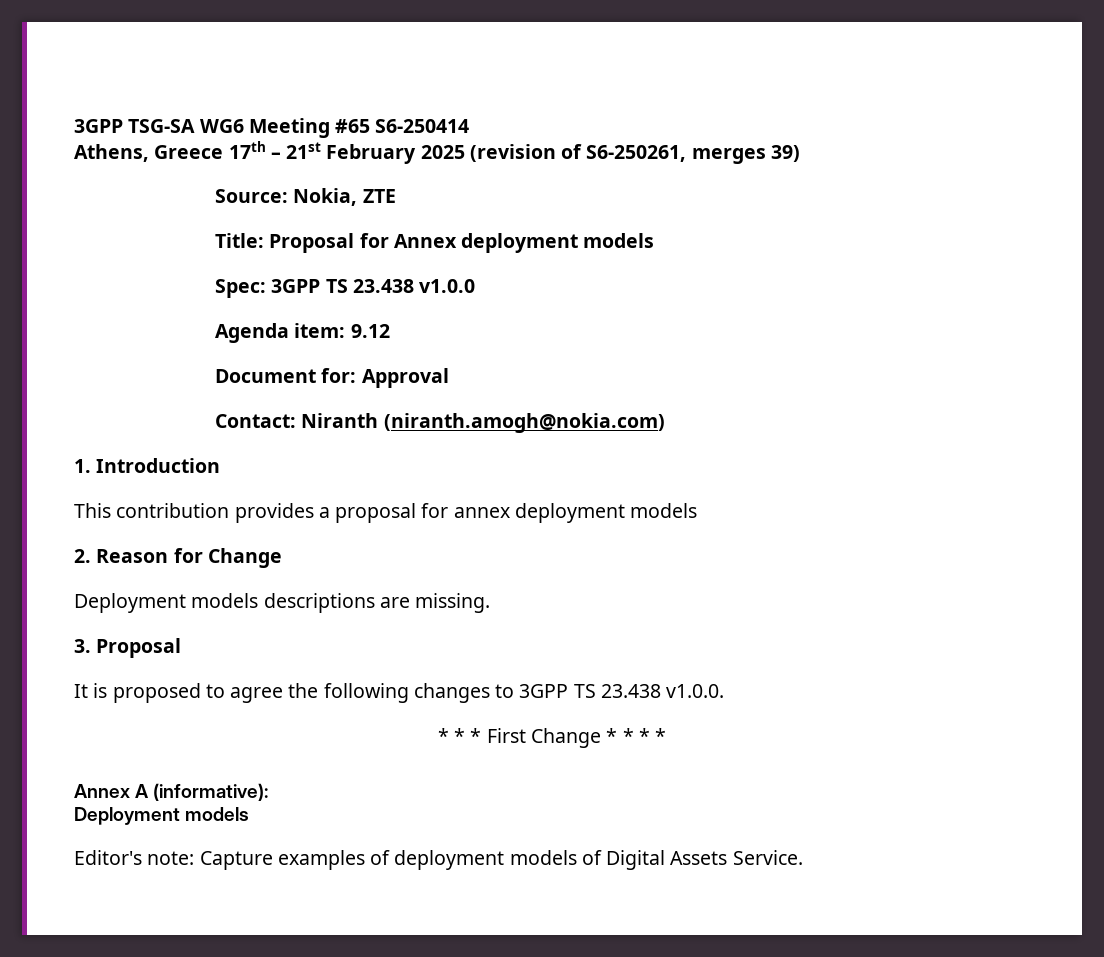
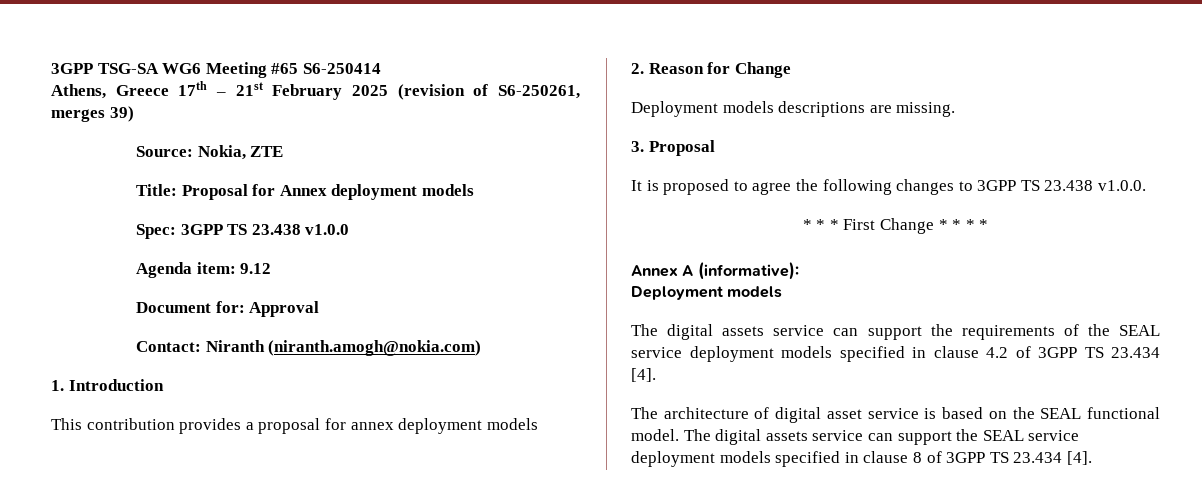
[74,850,803,870] Editor's note: Capture examples of deployment models of Digital Assets Service. -> [631,324,1160,340] [631,346,1160,362] [631,368,656,382] [631,407,1160,423] [631,429,1080,445] [631,451,1092,467] The digital assets service can support the requirements of the SEAL service deployment models specified in clause 4.2 of 3GPP TS 23.434 [4]. // The architecture of digital asset service is based on the SEAL functional model. The digital assets service can support the SEAL service deployment models specified in clause 8 of 3GPP TS 23.434 [4].

